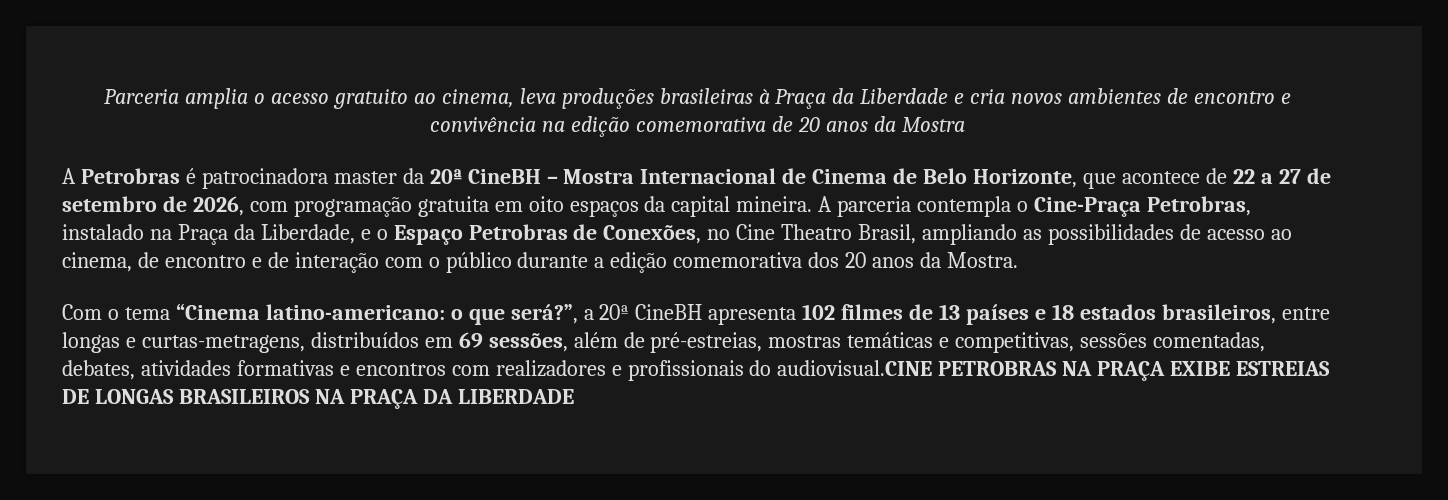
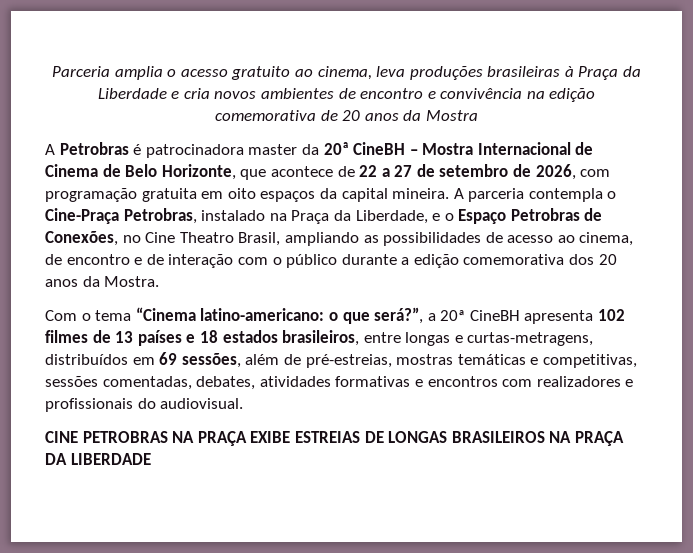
[777,360,933,376] audiovisual.CINE -> [160,398,244,409] [45,431,78,443] audiovisual. // CINE

